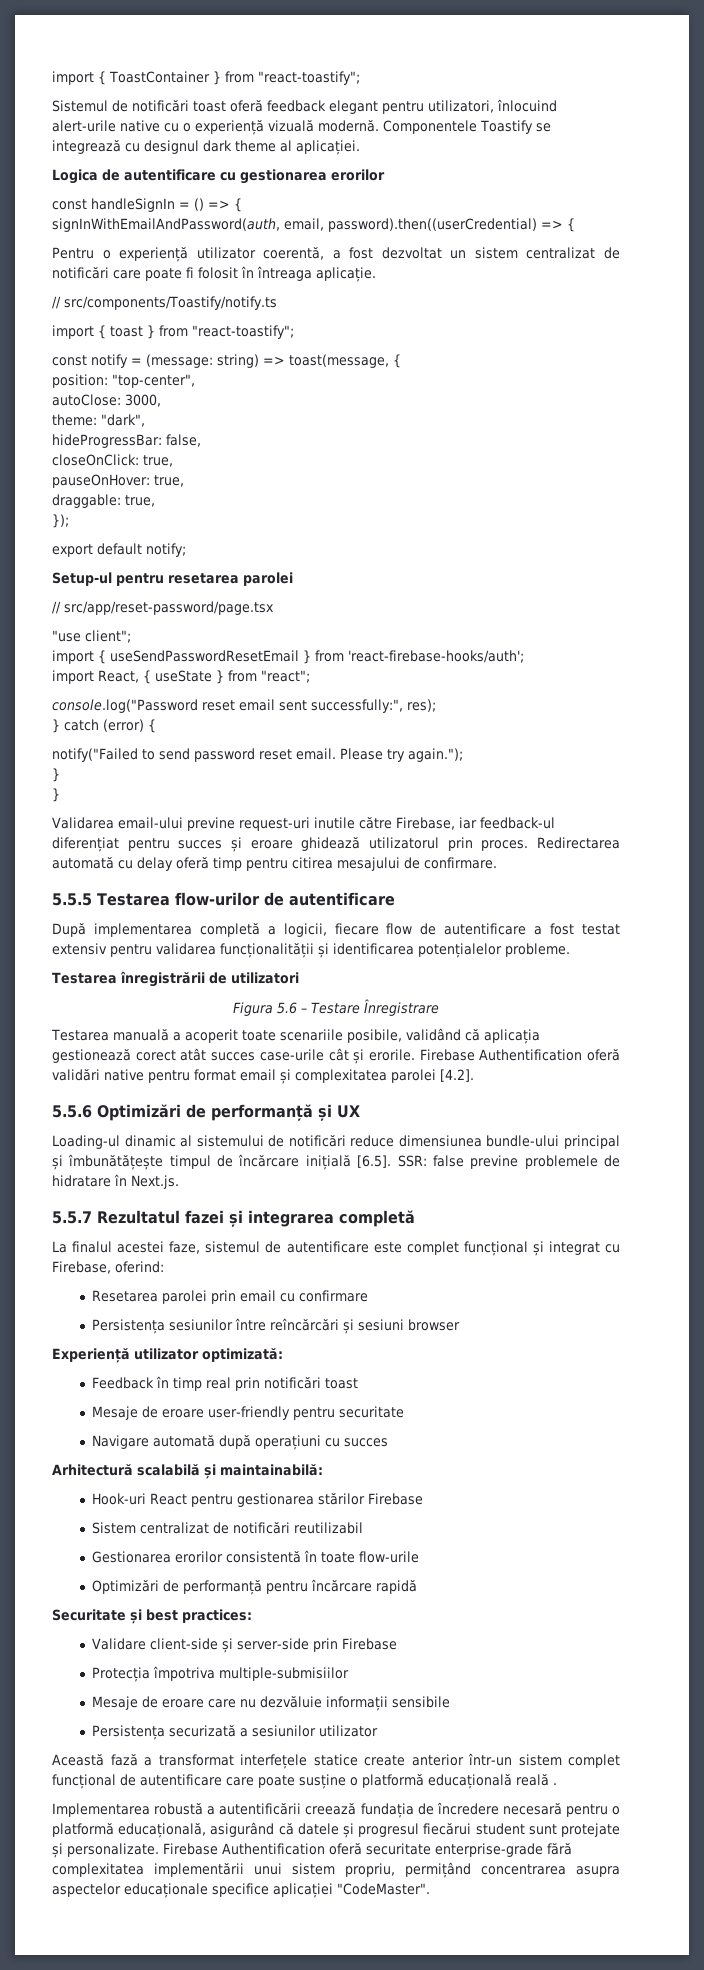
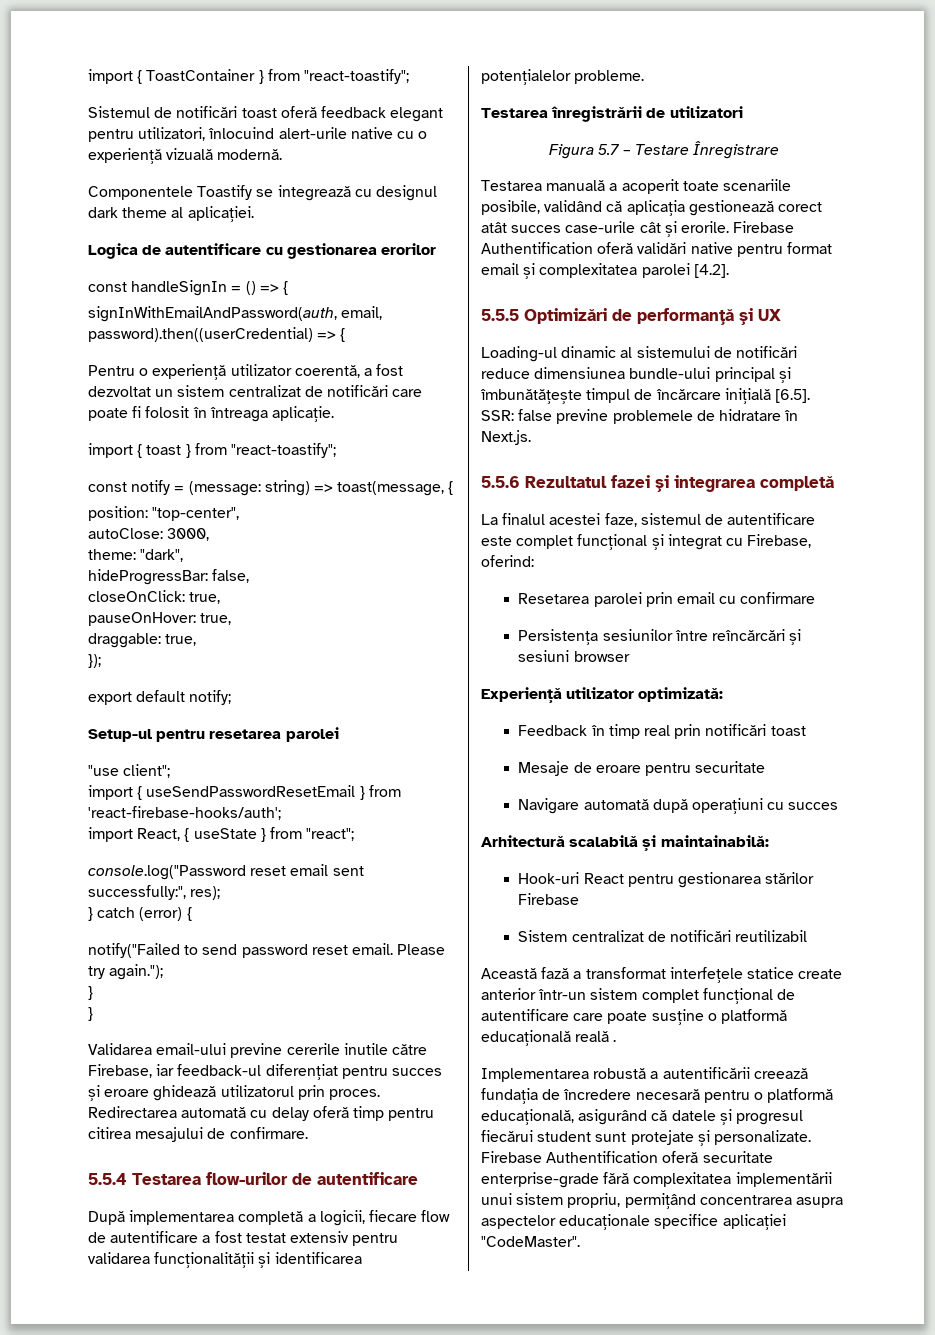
(379, 126) none -> (283, 154) //
[52,296,277,310] // // src/components/Toastify/notify.ts -> (334, 414) none
[52,601,274,615] // // src/app/reset-password/page.tsx -> (339, 734) none
[238,817,310,831] request-uri -> [286,1043,340,1055] cererile
[52,893,92,906] 5.5.5 -> [88,1173,127,1185] 5.5.4
[277,1002,298,1014] 5.6 -> [597,144,620,155] 5.7
[52,1105,92,1118] 5.5.6 -> [481,309,519,321] 5.5.5
[52,1211,92,1224] 5.5.7 -> [481,476,520,488] 5.5.6
[207,1406,290,1420] user-friendly -> (641, 769) none
[91,1550,419,1563] [91,1579,417,1595] [52,1609,252,1624] [91,1638,397,1653] [91,1666,349,1682] [91,1696,450,1711] [91,1725,378,1740] // Gestionarea erorilor consistentă în toate flow-urile // Optimizări de performanță pentru încărcare rapidă // Securitate și best practices: // Validare client-side și server-side prin Firebase // Protecția împotriva multiple-submisiilor // Mesaje de eroare care nu dezvăluie informații sensibile // Persistența securizată a sesiunilor utilizator -> (808, 936) none

